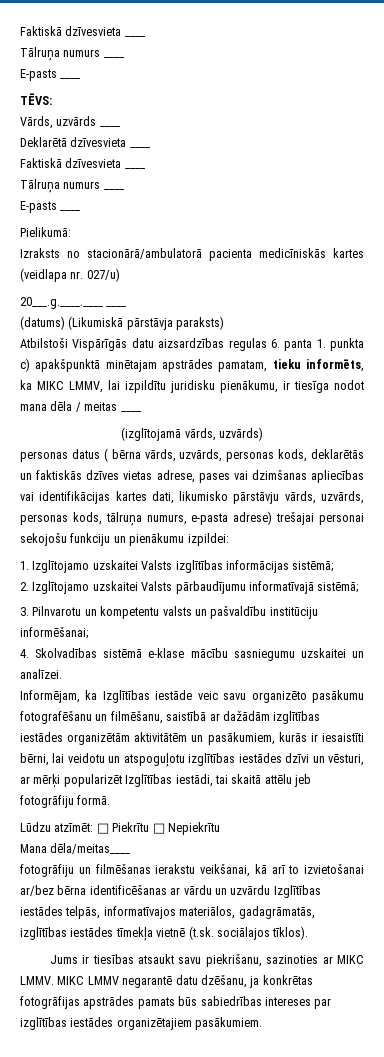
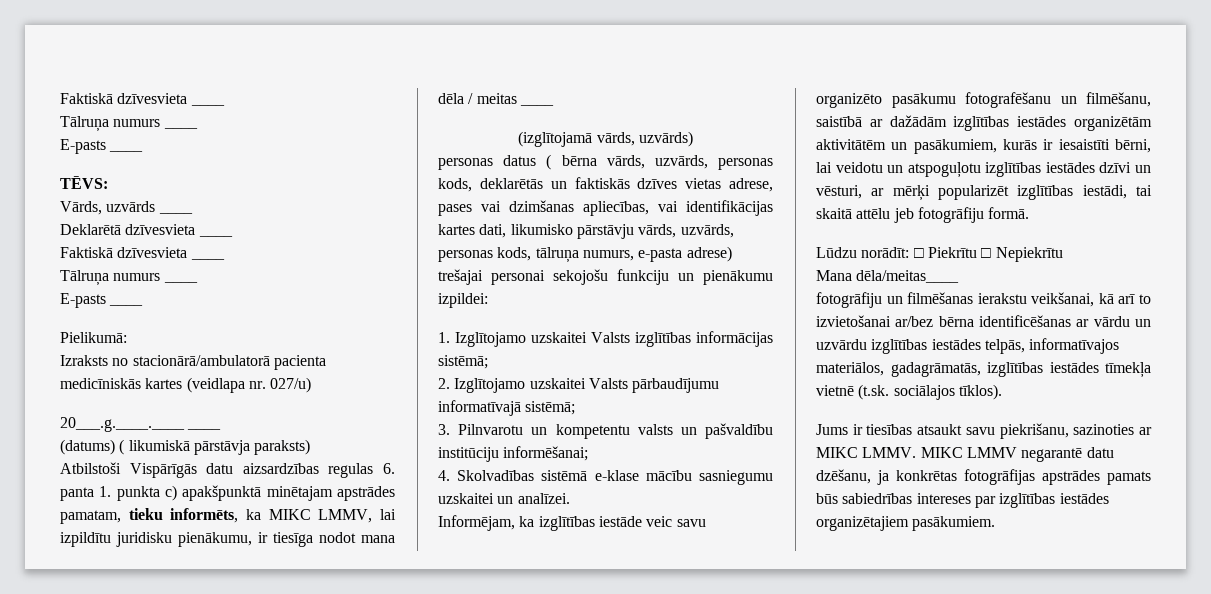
[68,316,124,330] (Likumiskā -> [119,439,190,455] ( likumiskā
[311,470,364,483] apliecības -> [583,201,649,216] apliecības,
[102,690,150,703] Izglītības -> [538,516,595,531] izglītības
[125,774,173,787] Izglītības -> [1017,185,1074,200] izglītības
[54,823,94,832] atzīmēt: -> [861,247,910,258] norādīt:
[273,885,321,898] Izglītības -> [871,339,928,354] izglītības

